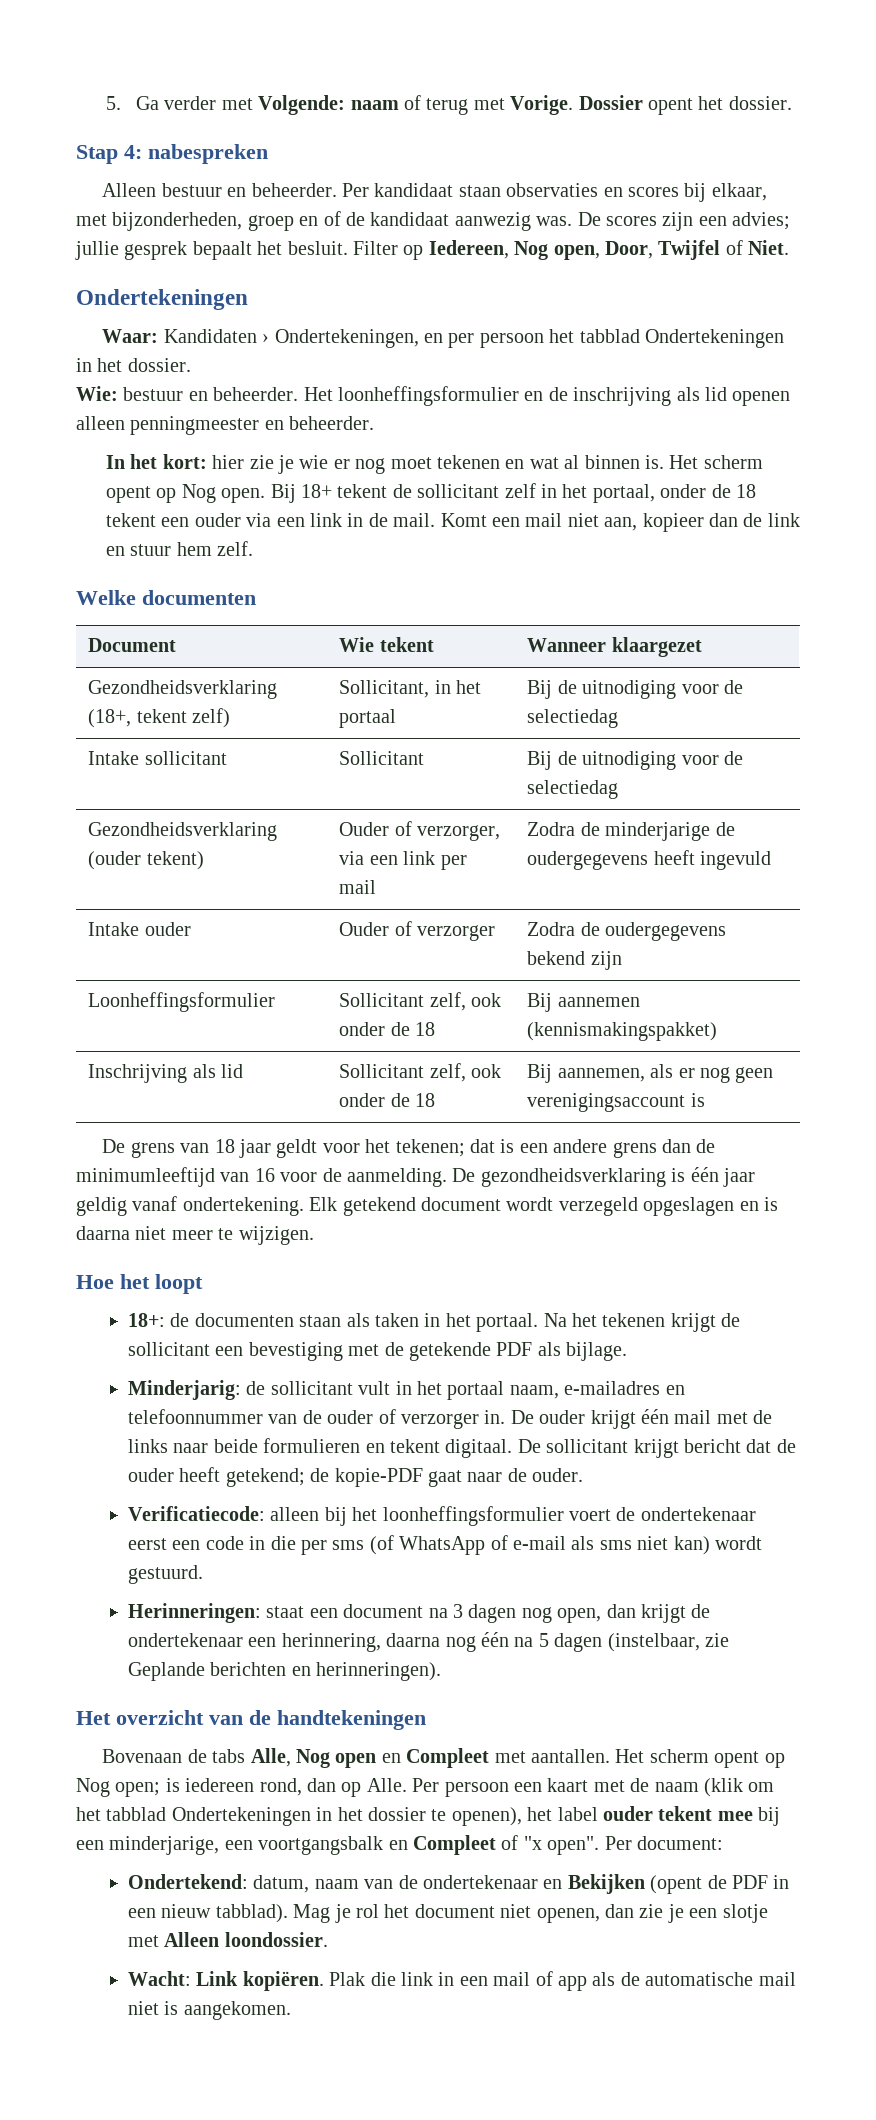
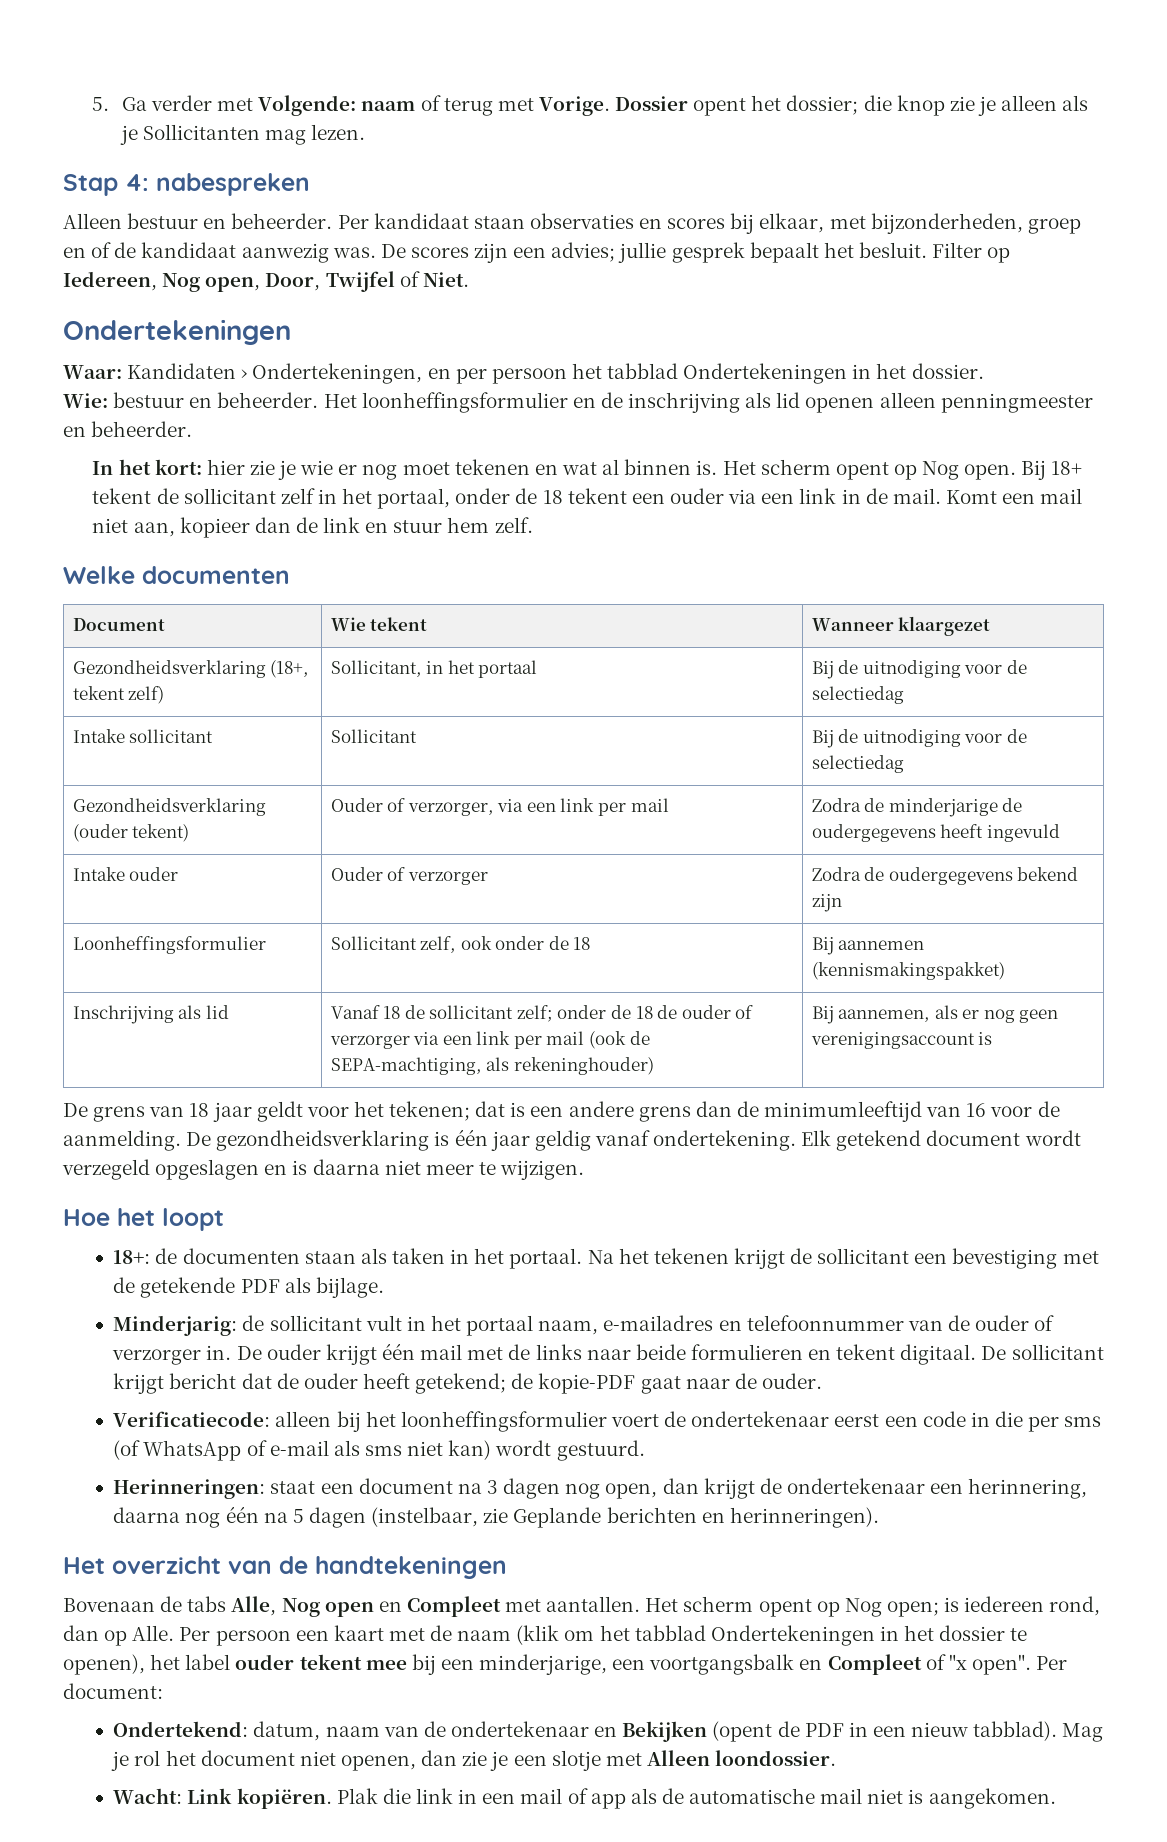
[728,96,792,110] dossier. -> [786,95,1089,116] [119,124,366,145] dossier; die knop zie je alleen als je Sollicitanten mag lezen.
[339,1063,502,1082] [339,1093,436,1107] Sollicitant zelf, ook onder de 18 -> [330,1005,754,1022] [329,1031,650,1049] [330,1057,654,1075] Vanaf 18 de sollicitant zelf; onder de 18 de ouder of verzorger via een link per mail (ook de SEPA-machtiging, als rekeninghouder)

